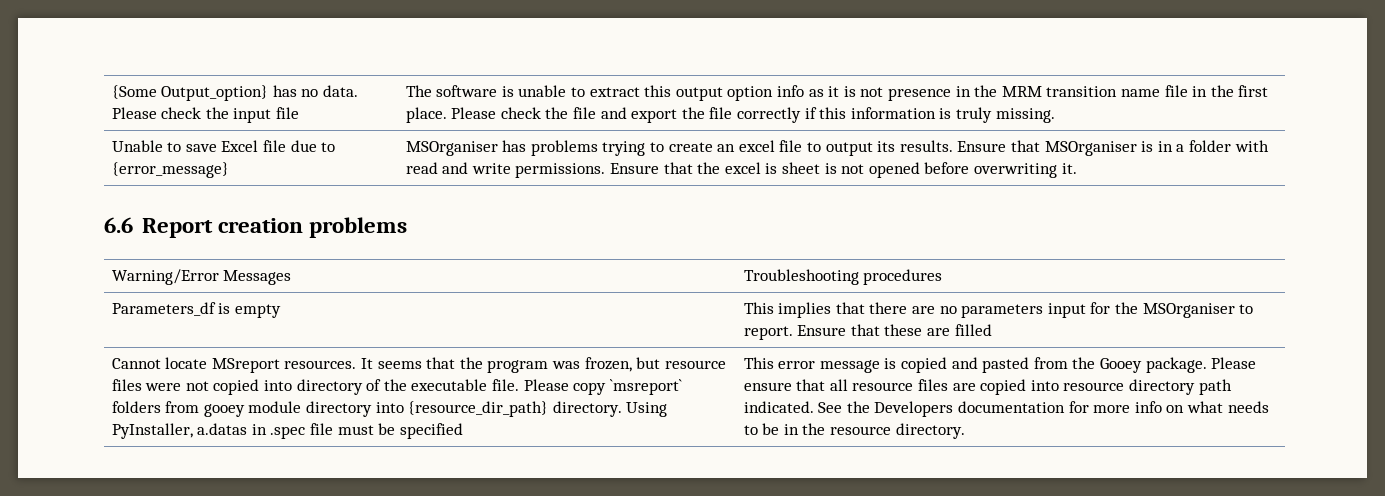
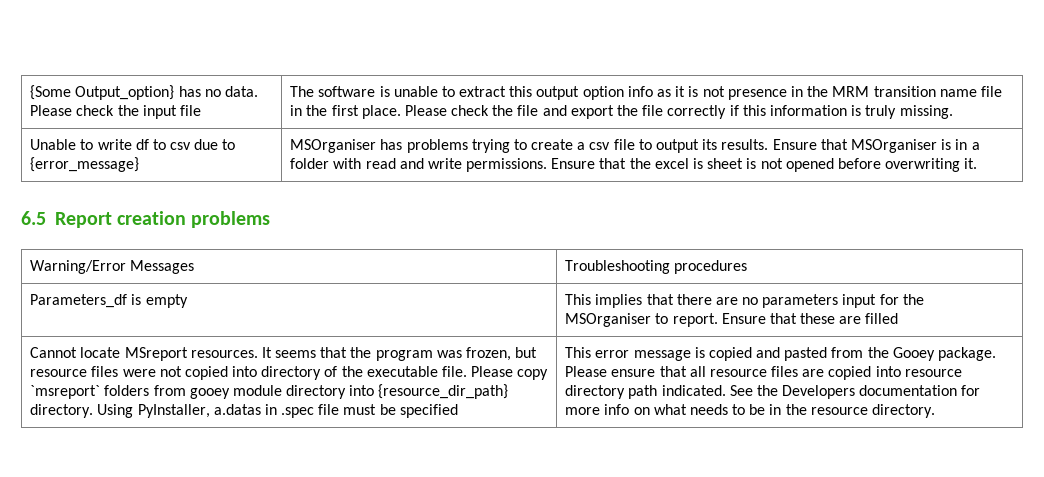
[185,140,287,152] save Excel file -> [97,139,192,150] write df to csv
[717,140,775,152] an excel -> [577,142,611,150] a csv
[104,217,133,233] 6.6 -> [21,211,46,225] 6.5

